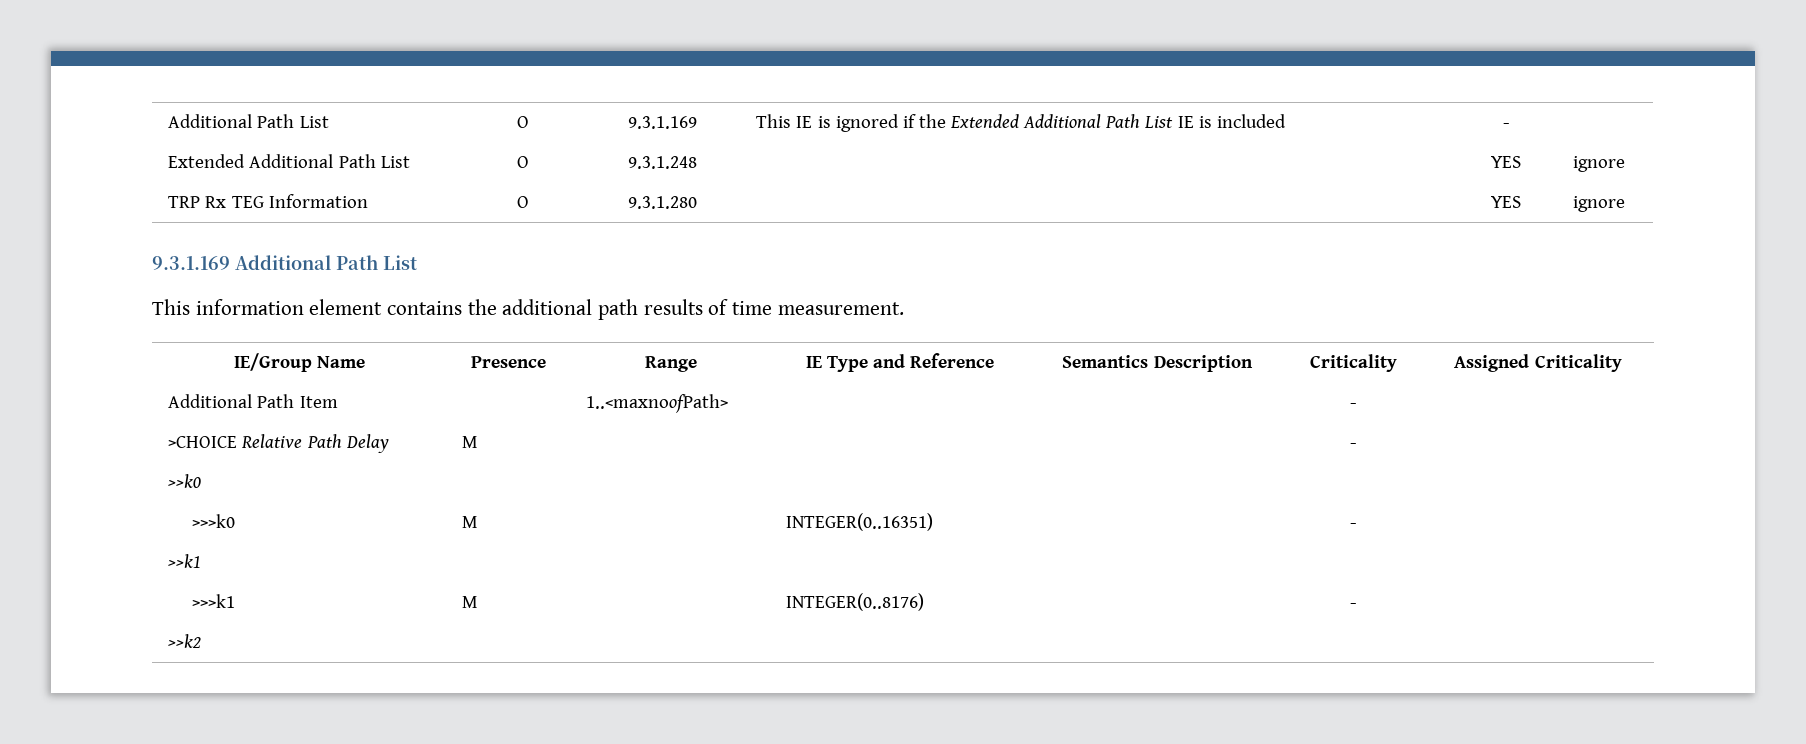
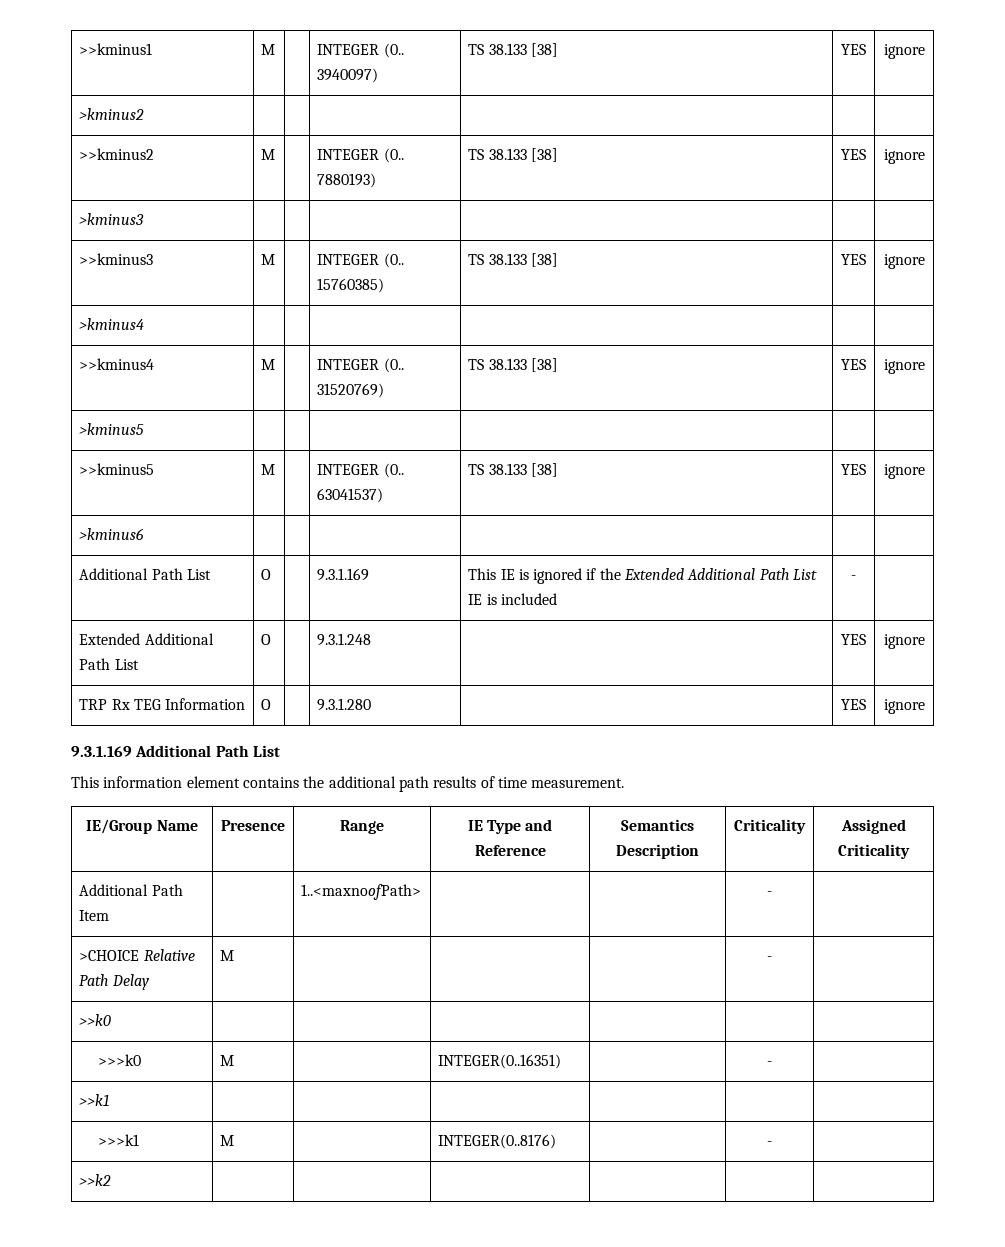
(168, 121) none -> [79,43,153,55] [261,44,276,55] [317,43,404,58] [317,68,379,83] [468,43,558,57] [841,44,866,55] [883,44,925,59] [79,108,145,120] [79,148,155,160] [261,149,276,160] [317,148,404,163] [317,173,377,188] [468,148,558,162] [841,149,866,160] [883,149,925,164] [79,213,145,225] [79,253,154,265] [261,254,276,265] [317,253,404,268] [317,278,385,293] [468,253,558,267] [841,254,866,265] [883,254,925,269] [79,318,145,330] [79,358,155,370] [261,359,276,370] [317,358,404,373] [317,383,385,398] [468,358,558,372] [841,359,866,370] [883,359,925,374] [79,423,145,435] [79,463,155,475] [261,464,276,475] [317,463,404,478] [317,488,384,503] [468,463,558,477] [841,464,866,475] [883,464,925,479] [79,528,145,540] >>kminus1 | M | | INTEGER (0.. 3940097) | TS 38.133 [38] | YES | ignore // >kminus2 | | | | | | // >>kminus2 | M | | INTEGER (0.. 7880193) | TS 38.133 [38] | YES | ignore // >kminus3 | | | | | | // >>kminus3 | M | | INTEGER (0.. 15760385) | TS 38.133 [38] | YES | ignore // >kminus4 | | | | | | // >>kminus4 | M | | INTEGER (0.. 31520769) | TS 38.133 [38] | YES | ignore // >kminus5 | | | | | | // >>kminus5 | M | | INTEGER (0.. 63041537) | TS 38.133 [38] | YES | ignore // >kminus6 | | | | | | //

